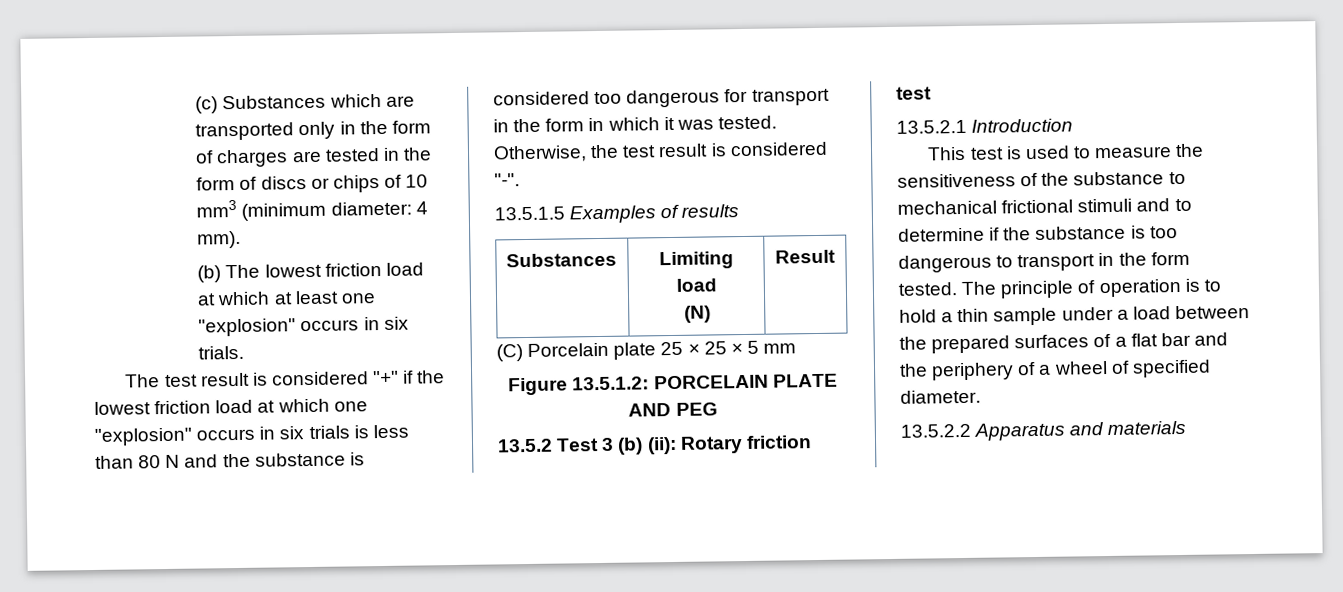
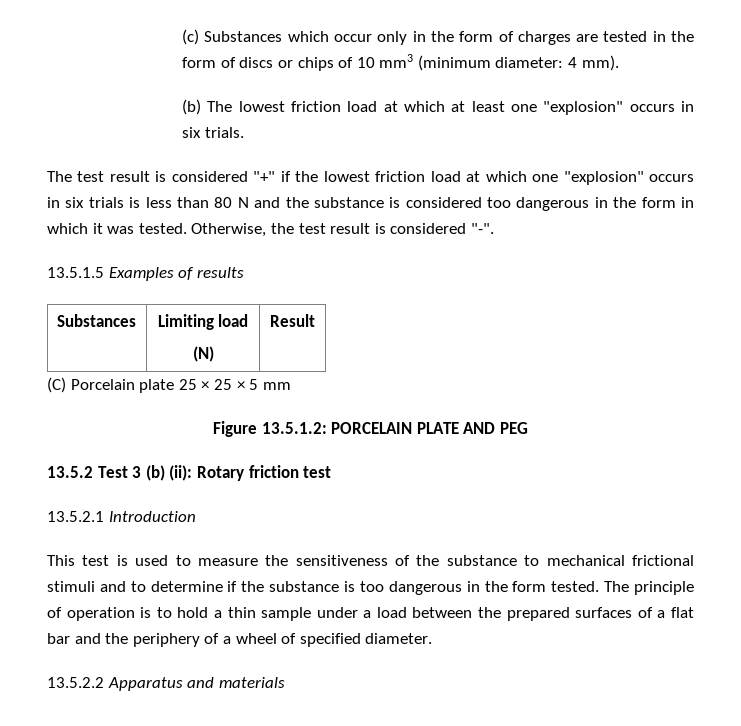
[385,95,415,107] [195,122,295,141] are transported -> [334,34,373,42] occur
[724,88,830,106] for transport -> (590, 204) none
[996,254,1096,272] to transport -> (462, 588) none

